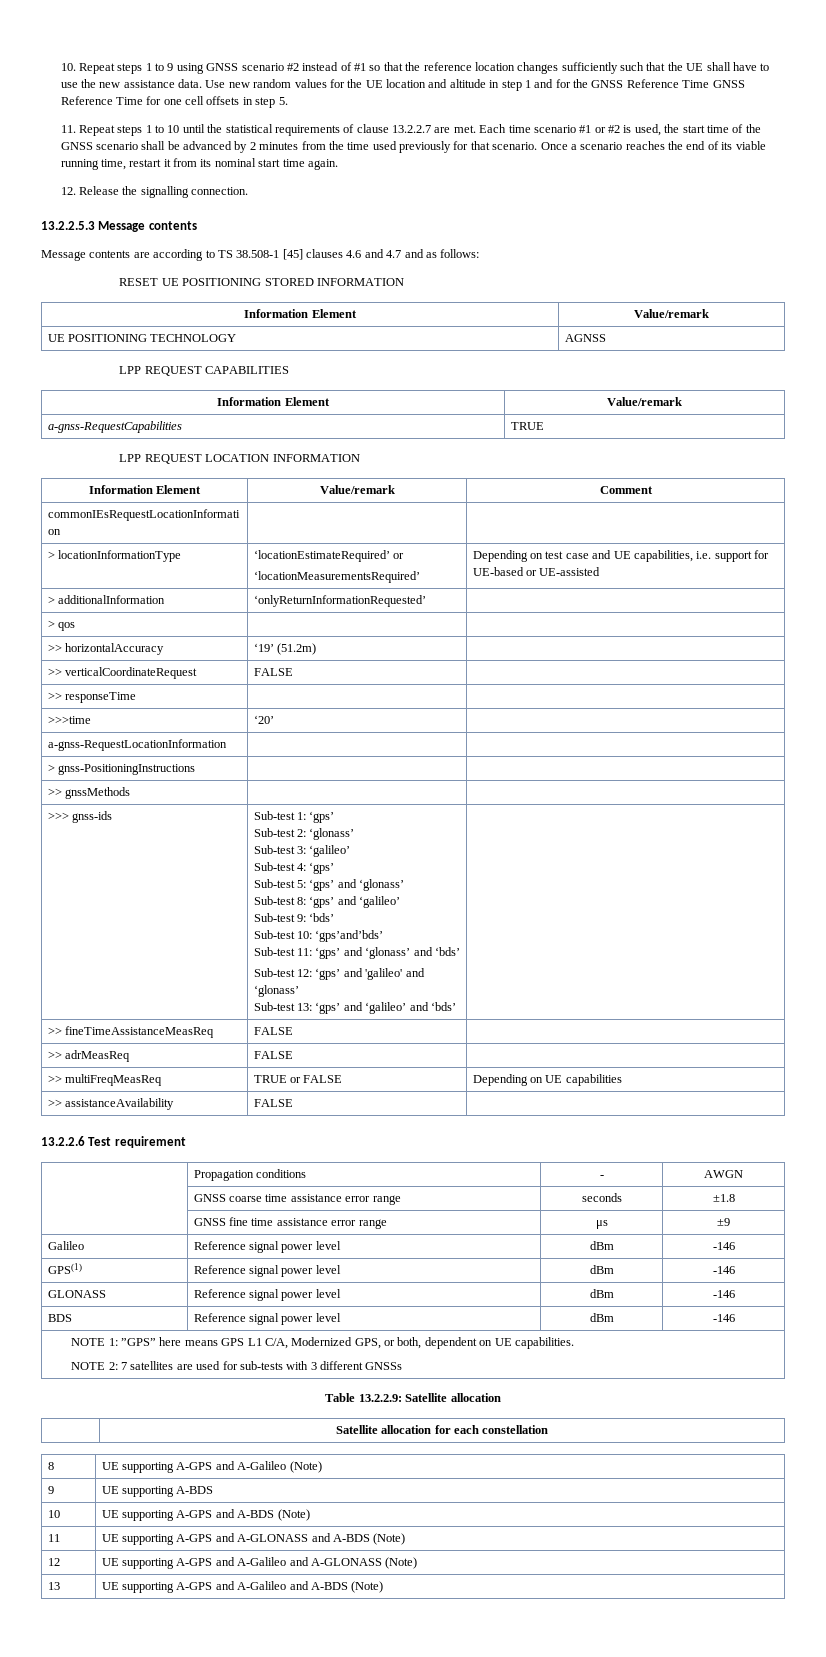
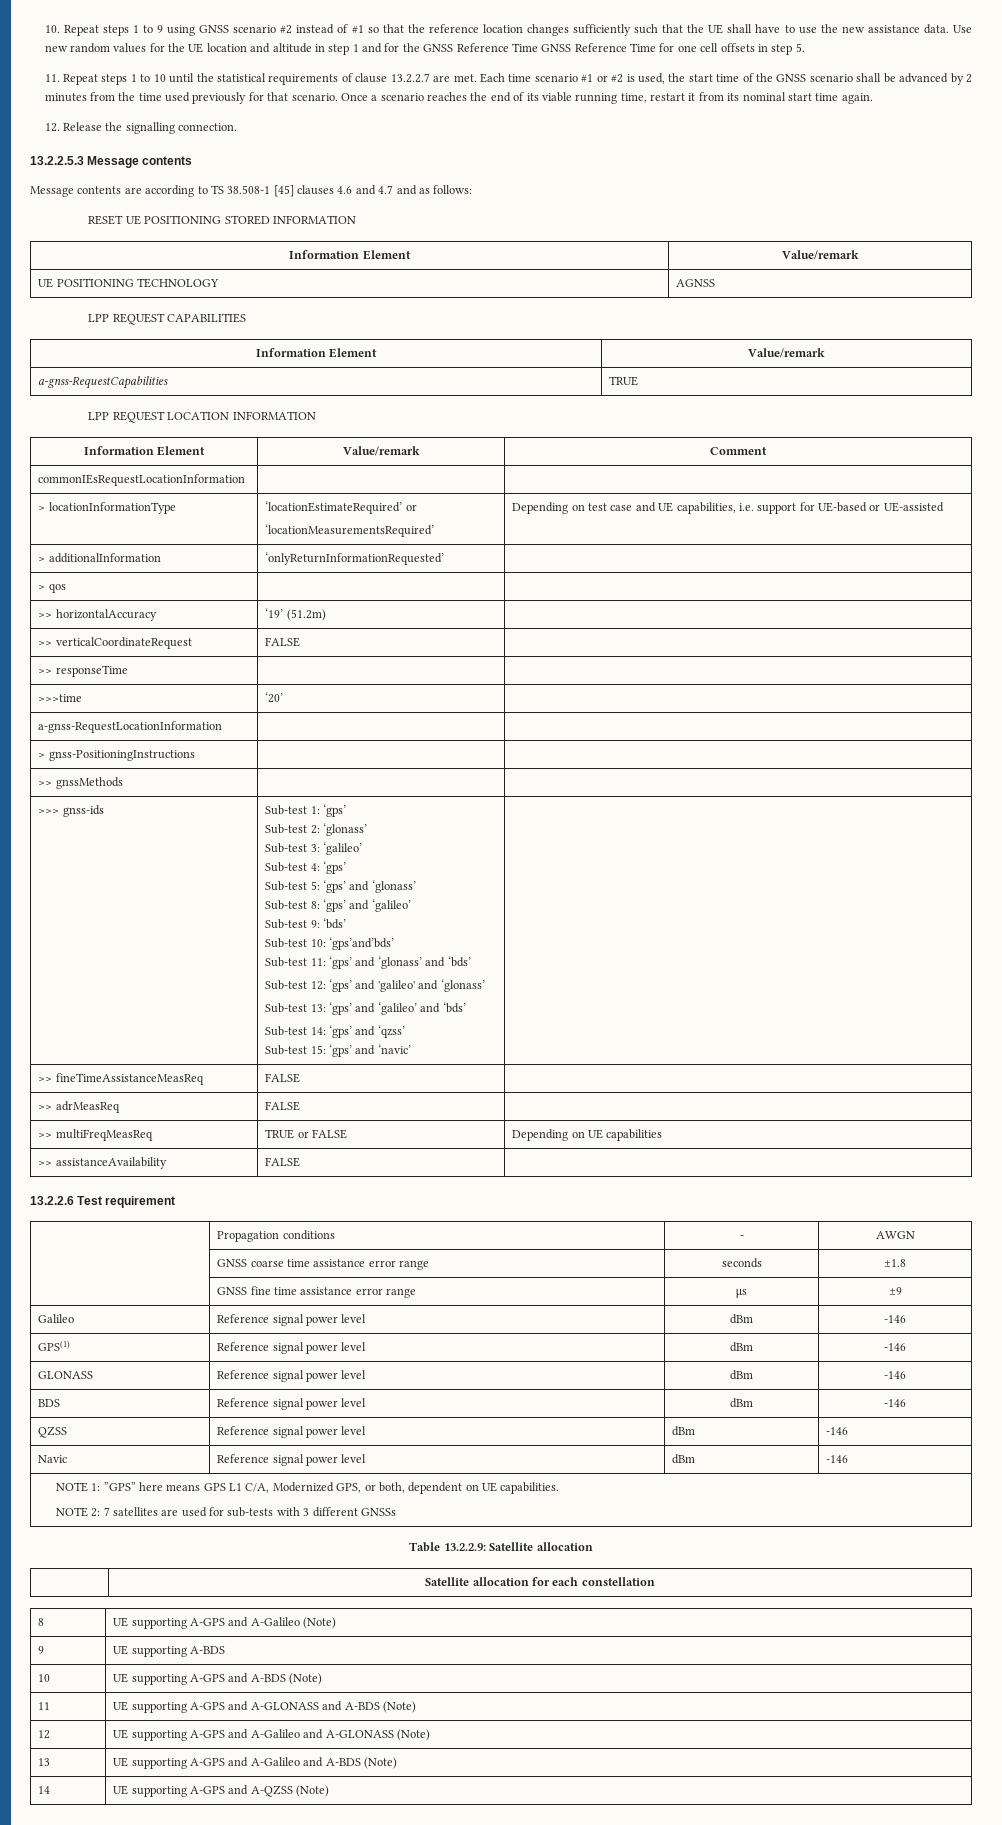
(456, 1006) none -> [265,1025,405,1038] [265,1044,411,1057] // Sub-test 14: ‘gps’ and ‘qzss’ // Sub-test 15: ‘gps’ and ‘navic’
(735, 1318) none -> [38,1426,68,1438] [217,1426,367,1438] [672,1426,696,1436] [826,1427,849,1435] [38,1455,68,1463] [217,1454,367,1466] [672,1454,696,1464] [826,1455,849,1463] // QZSS | Reference signal power level | dBm | -146 // Navic | Reference signal power level | dBm | -146
(384, 1587) none -> [38,1786,51,1794] [113,1785,330,1797] // 14 | UE supporting A-GPS and A-QZSS (Note)

